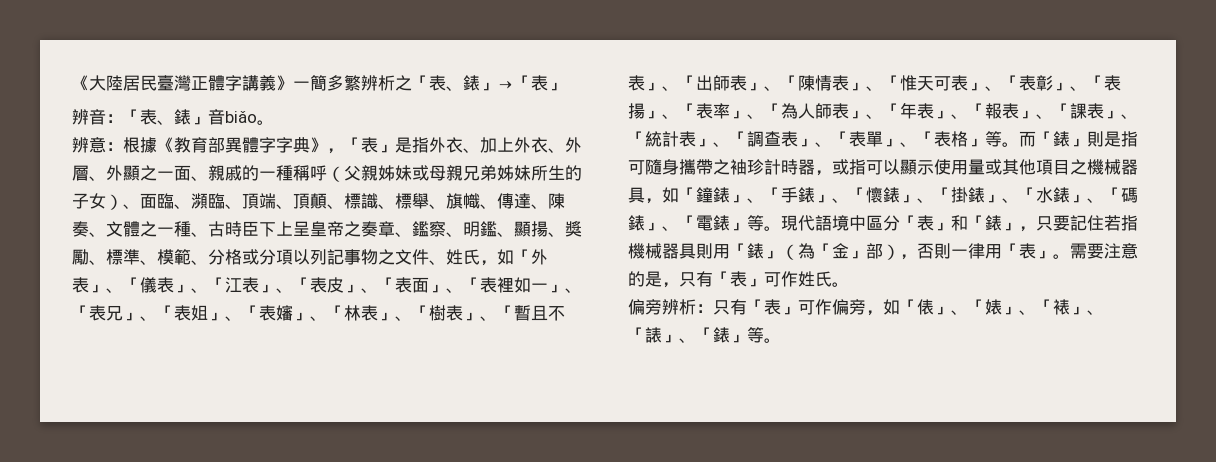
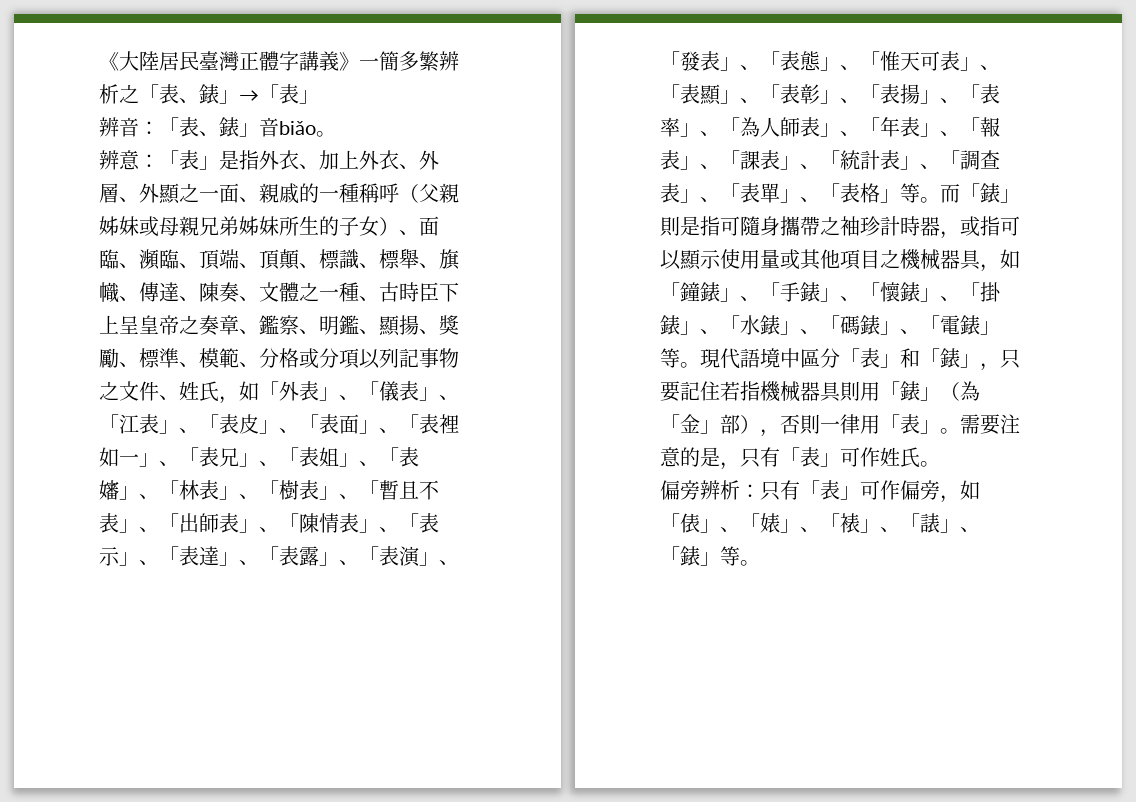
[123,137,344,154] 根據《教育部異體字字典》， -> (159, 161) none
(900, 82) none -> [419,513,439,533] [99,546,459,567] [660,51,880,71] 表示」、「表達」、「表露」、「表演」、「發表」、「表態」、「
(1036, 83) none -> [699,84,800,105] 顯」、「表

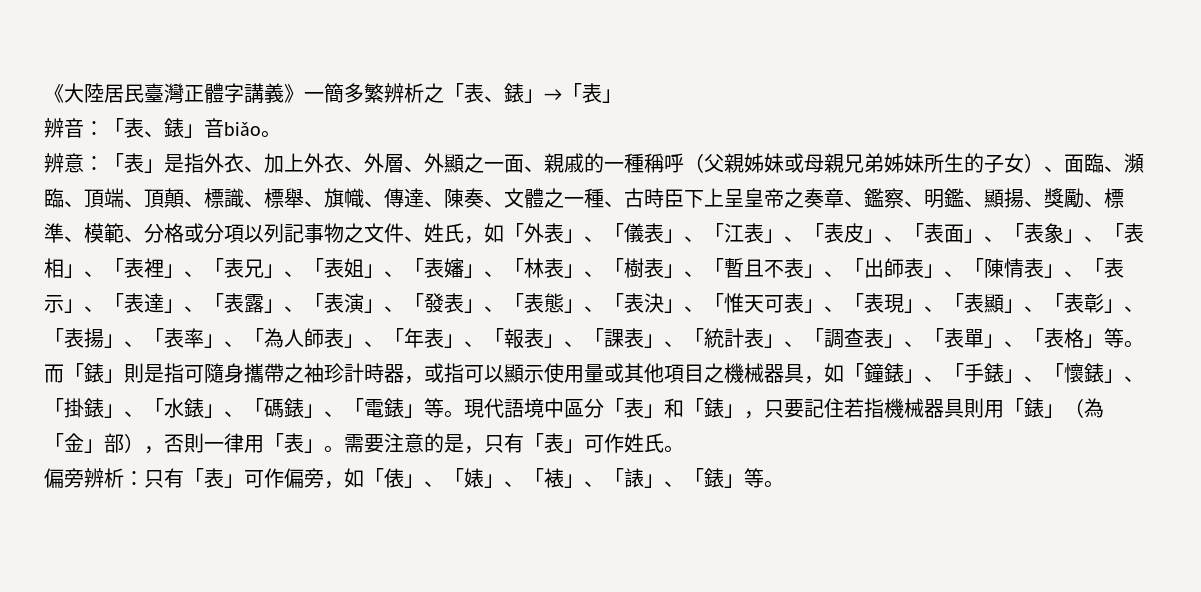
[439,414,459,434] [99,447,139,467] 裡如一 -> [1044,223,1144,243] [44,258,164,278] 象」、「表相」、「表裡
(880, 60) none -> [624,293,724,313] 表決」、「
(700, 94) none -> [884,293,984,313] 現」、「表

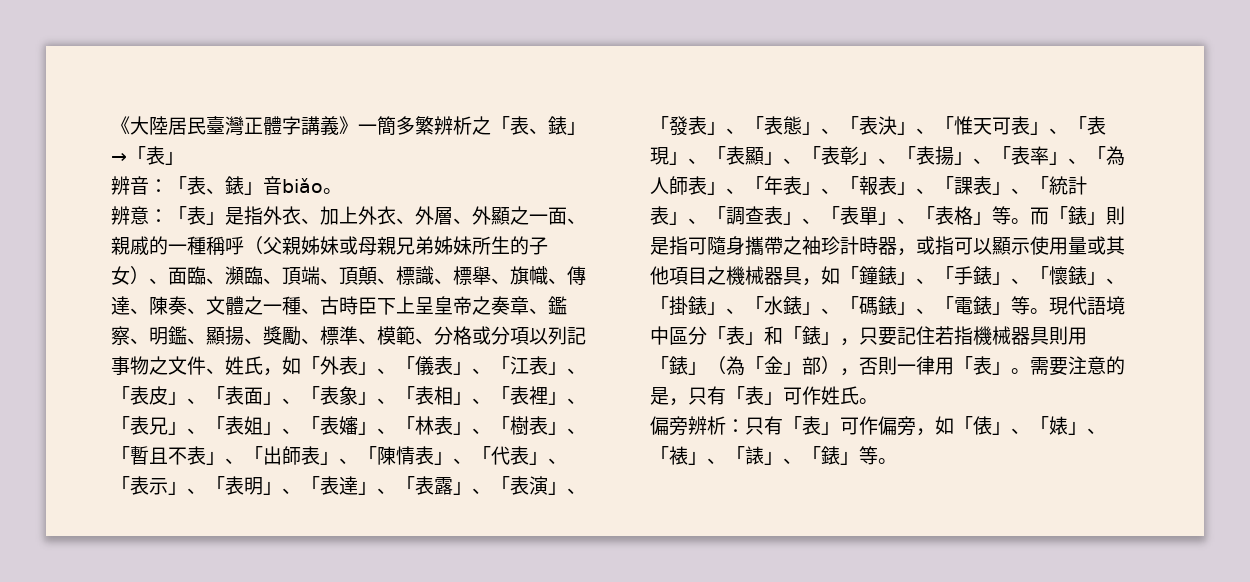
(1104, 267) none -> [491,446,567,465] [111,476,130,493] 代表」、「
(144, 303) none -> [244,476,339,495] 明」、「表

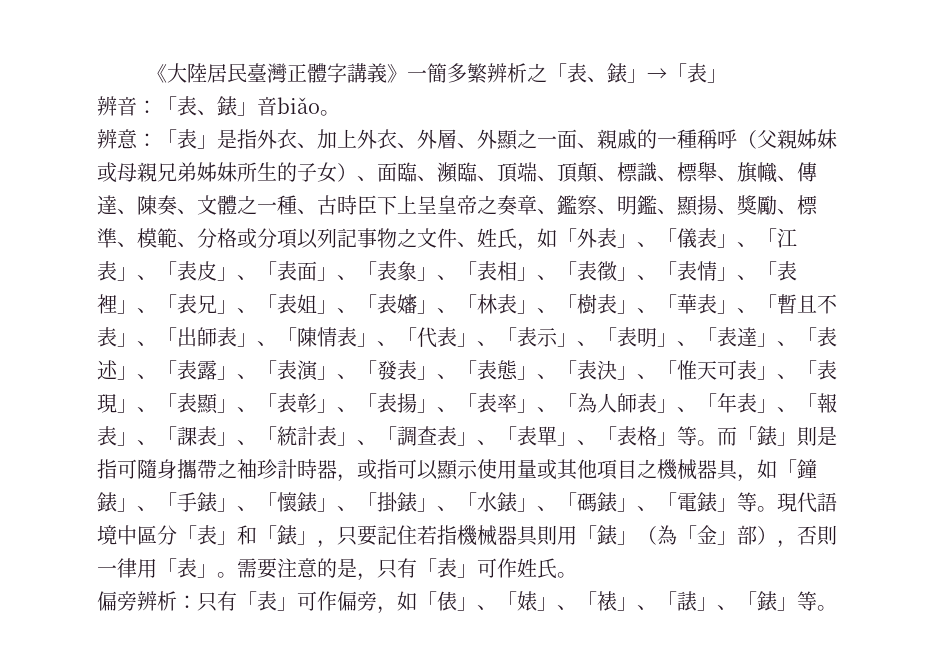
(529, 395) none -> [597,261,797,281] 徵」、「表情」、「表
(130, 454) none -> [677,294,777,314] 華表」、「
(434, 485) none -> [97,360,197,380] 述」、「表

